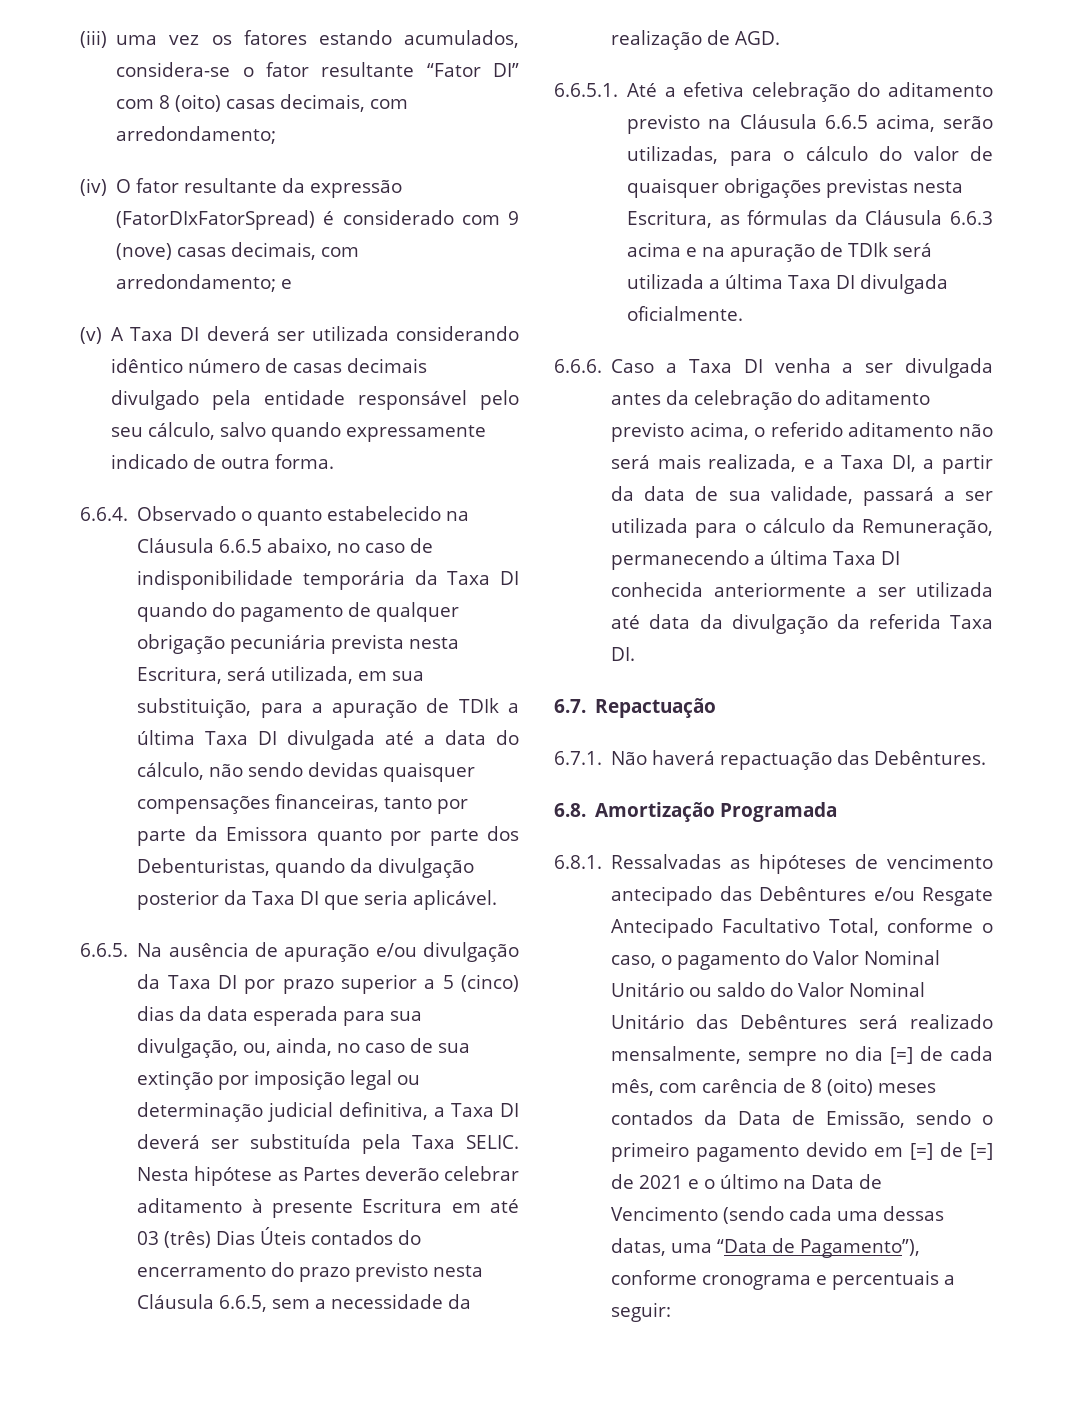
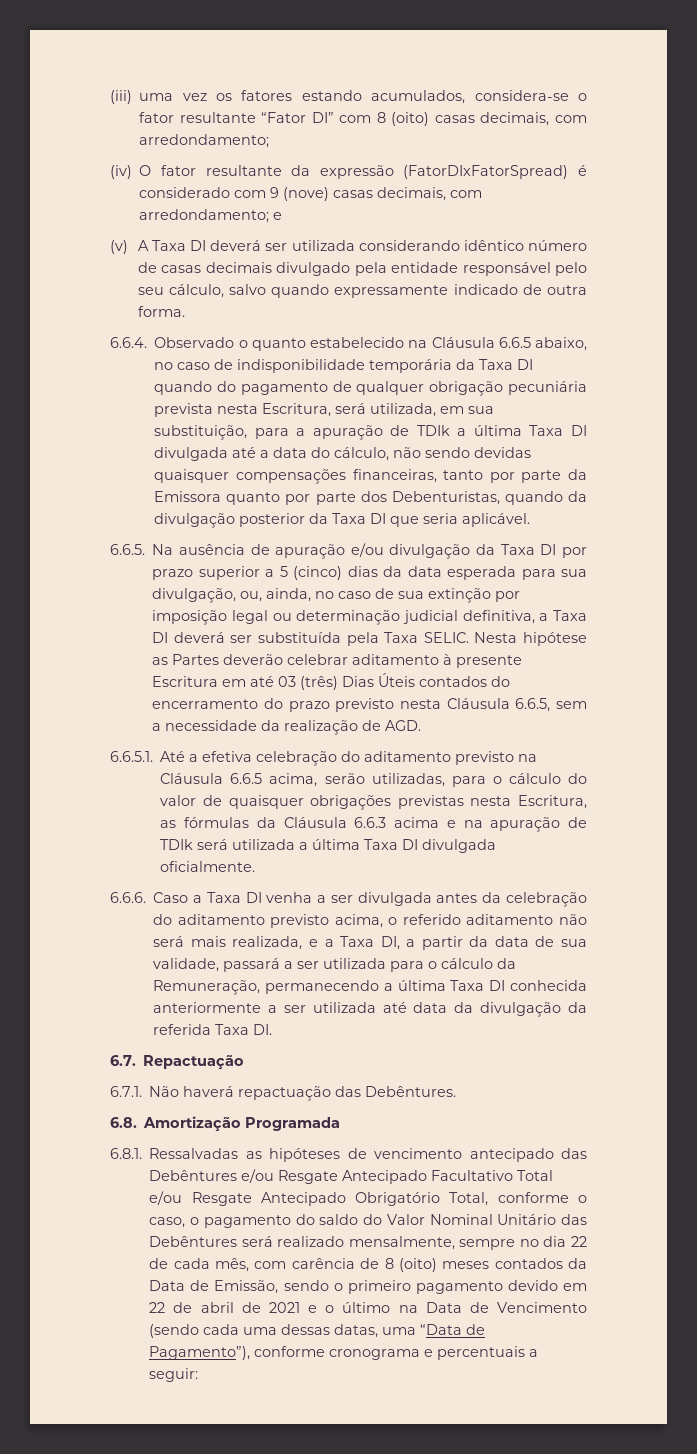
(820, 925) none -> [517,1170,554,1181] [149,1191,441,1206] Total e/ou Resgate Antecipado Obrigatório
[813,950,941,965] [611,982,713,997] Valor Nominal Unitário ou -> (315, 1219) none
[889,1047,913,1064] [=] -> [571,1236,587,1247] 22
[910,1142,993,1160] [=] de [=] -> [149,1302,234,1313] 22 de abril

